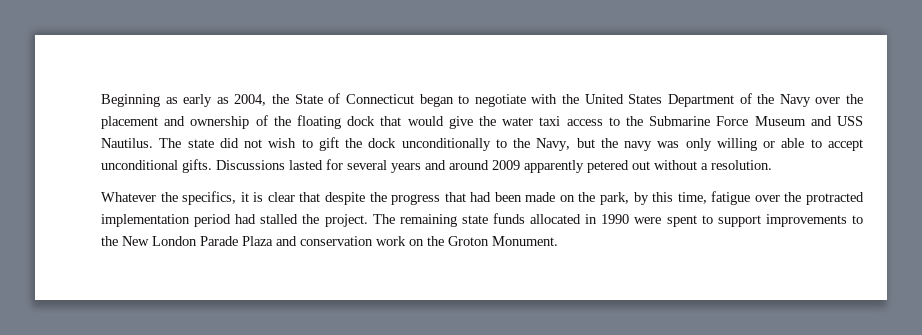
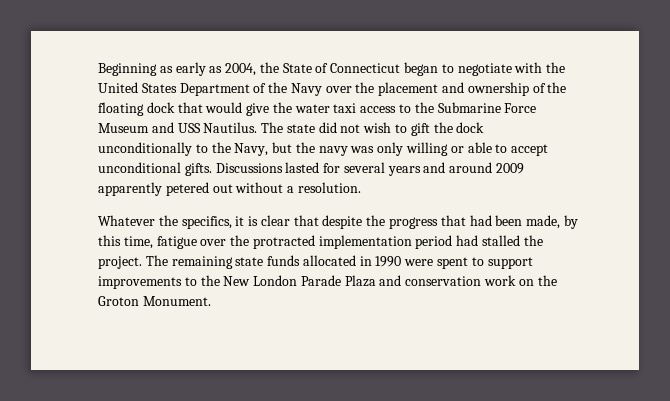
[525,192,630,205] made on the park, -> [526,215,561,229] made,

